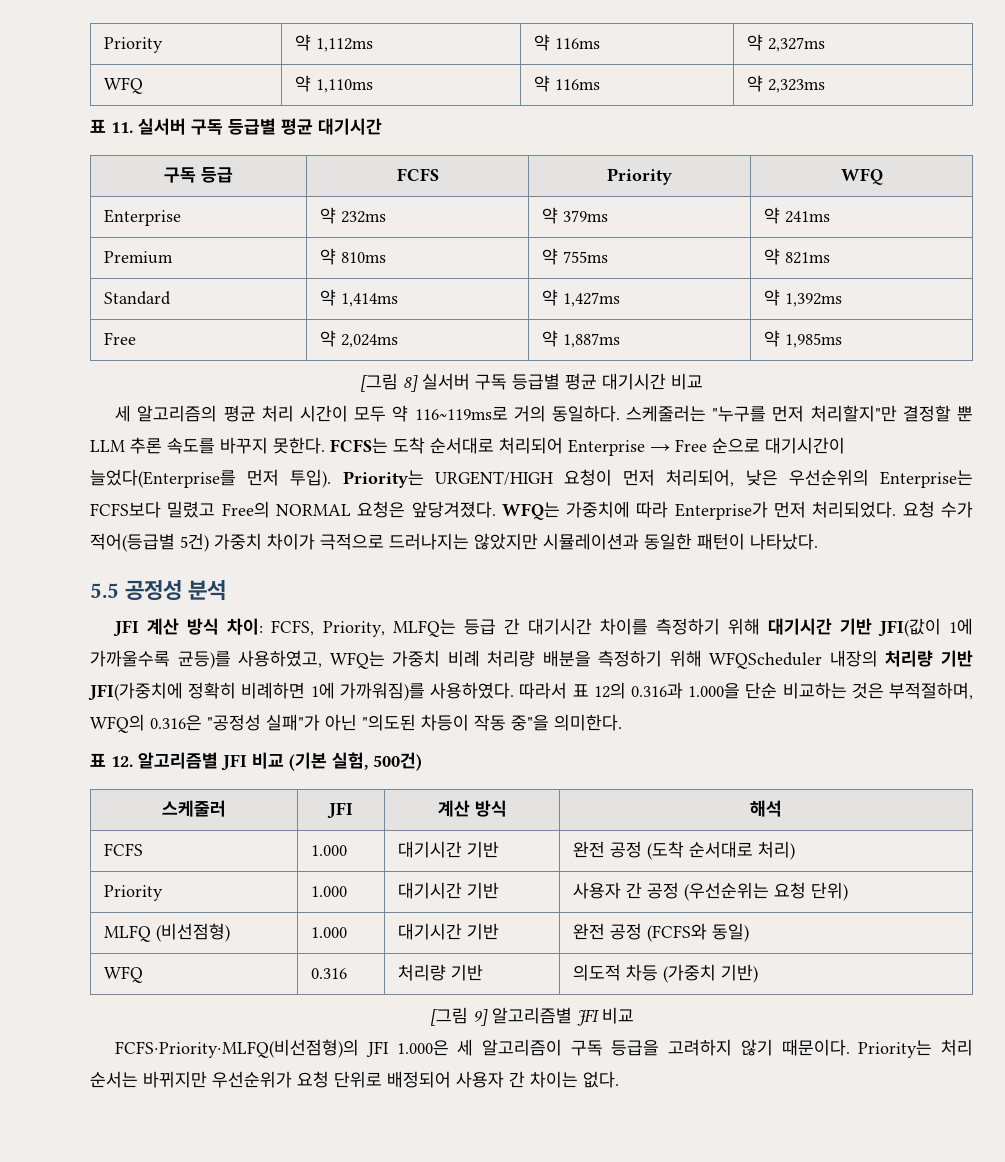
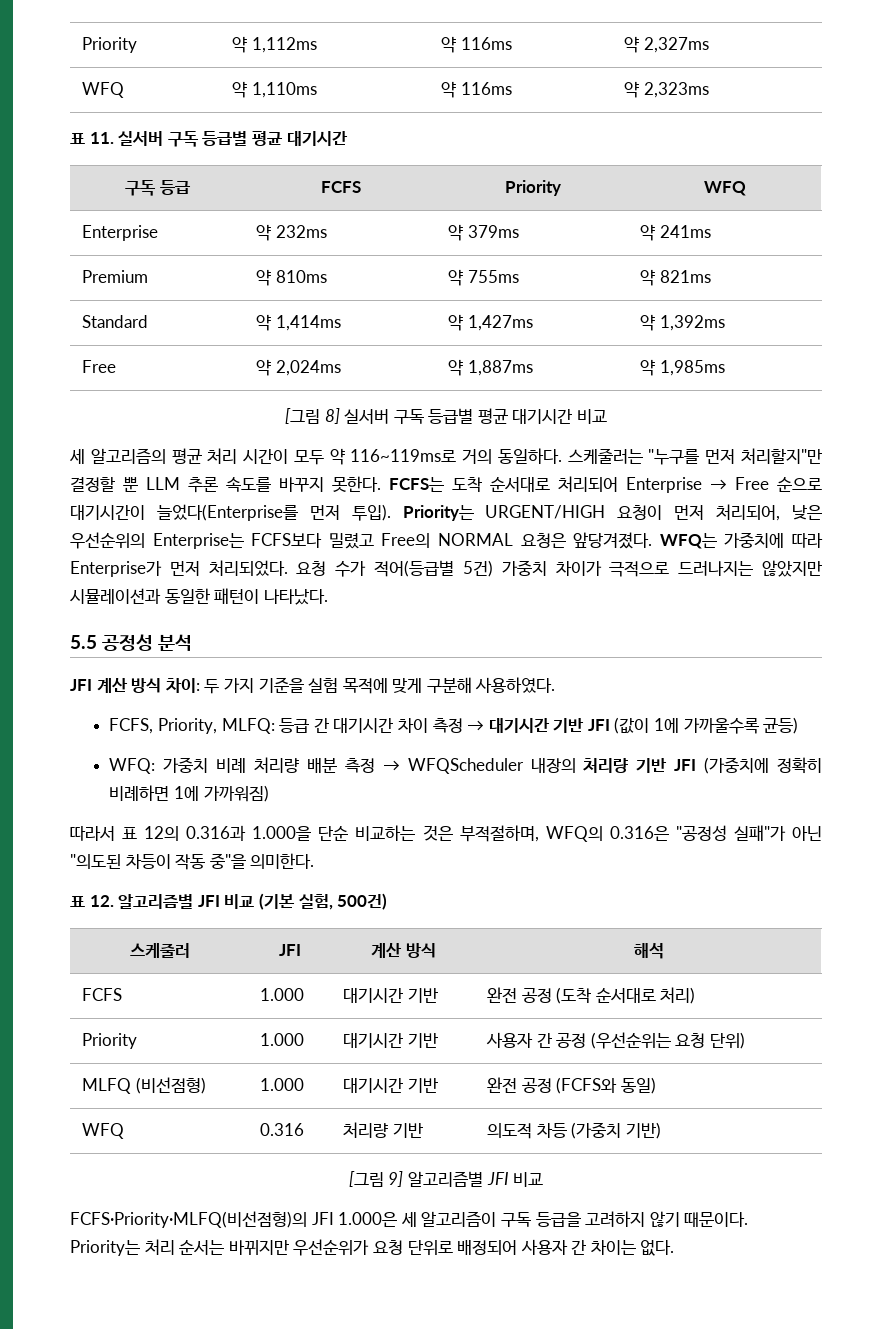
(264, 626) none -> [204,677,556,694] 두 가지 기준을 실험 목적에 맞게 구분해 사용하였다. //
[392,619,456,637] MLFQ는 -> [221,718,275,734] MLFQ:
[599,618,973,637] [90,650,702,669] 차이를 측정하기 위해 대기시간 기반 JFI(값이 1에 가까울수록 균등)를 사용하였고, WFQ는 가중치 비례 처리량 배분을 측정하기 위해 -> [397,717,799,734] [109,757,400,774] 차이 측정 → 대기시간 기반 JFI (값이 1에 가까울수록 균등) // WFQ: 가중치 비례 처리량 배분 측정 →
[88,682,183,701] JFI(가중치에 -> [674,757,770,774] JFI (가중치에
[339,682,515,701] 가까워짐)를 사용하였다. -> [203,785,269,802] 가까워짐) //

